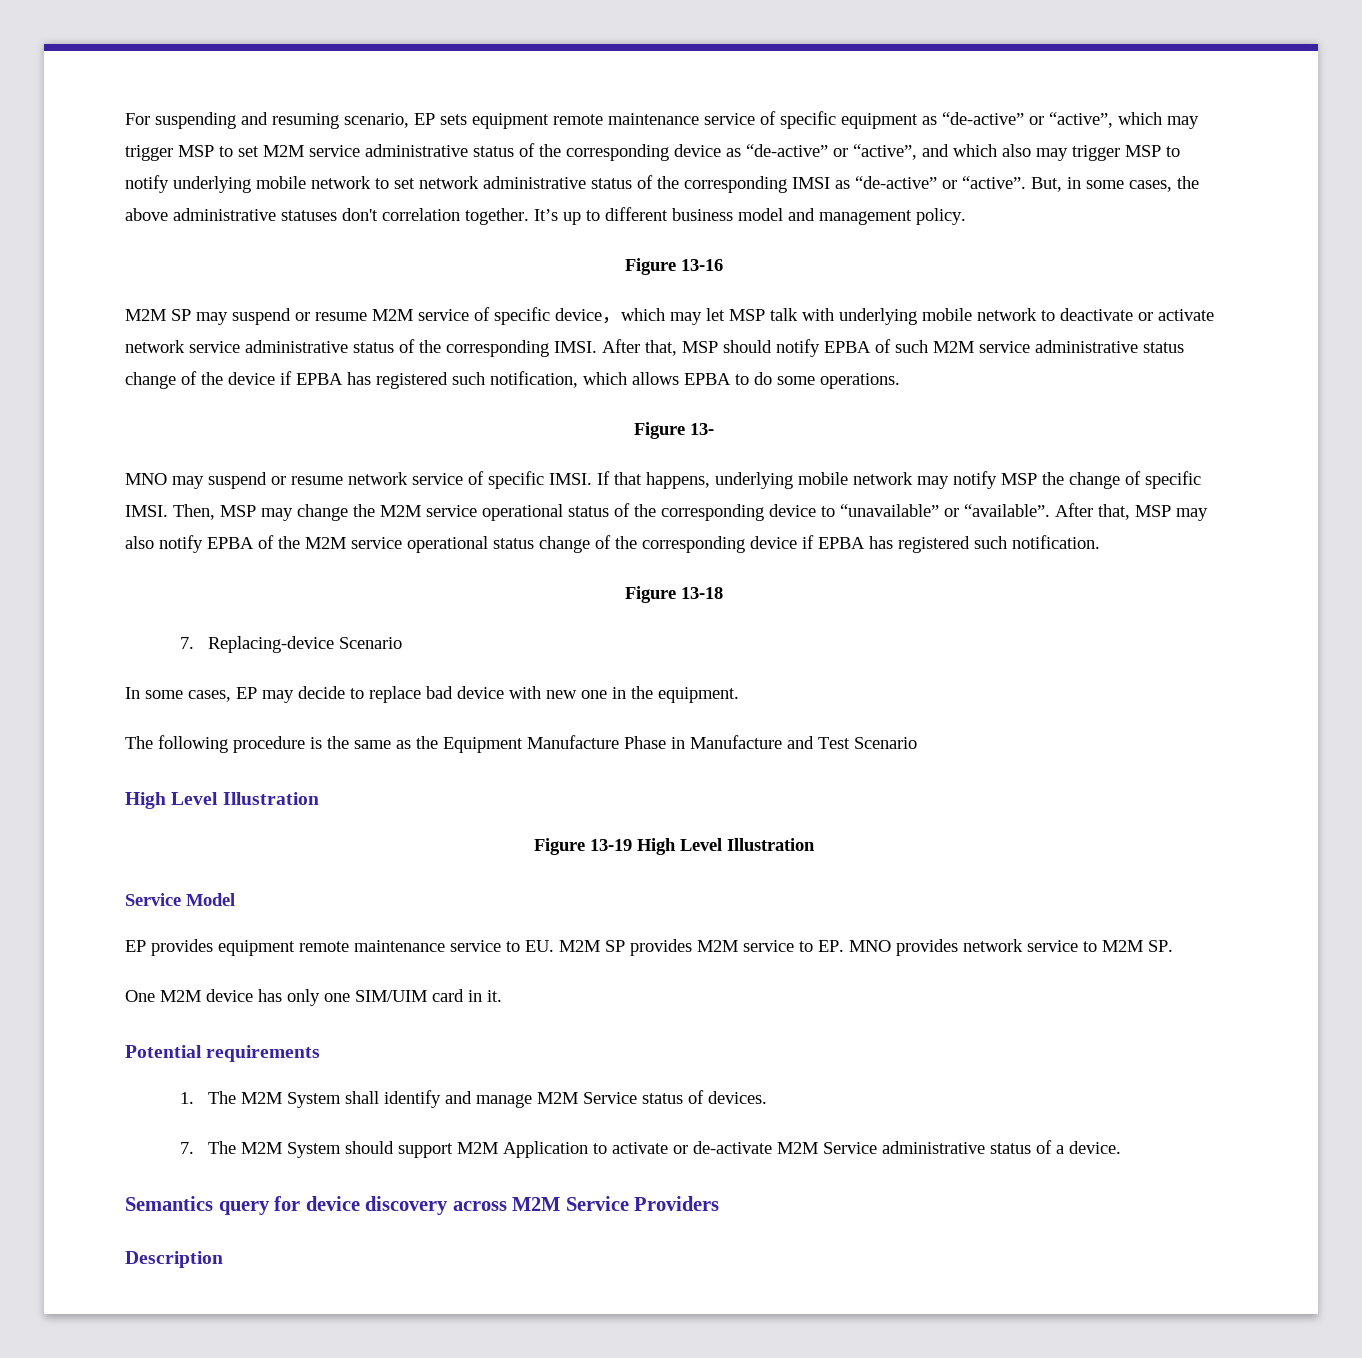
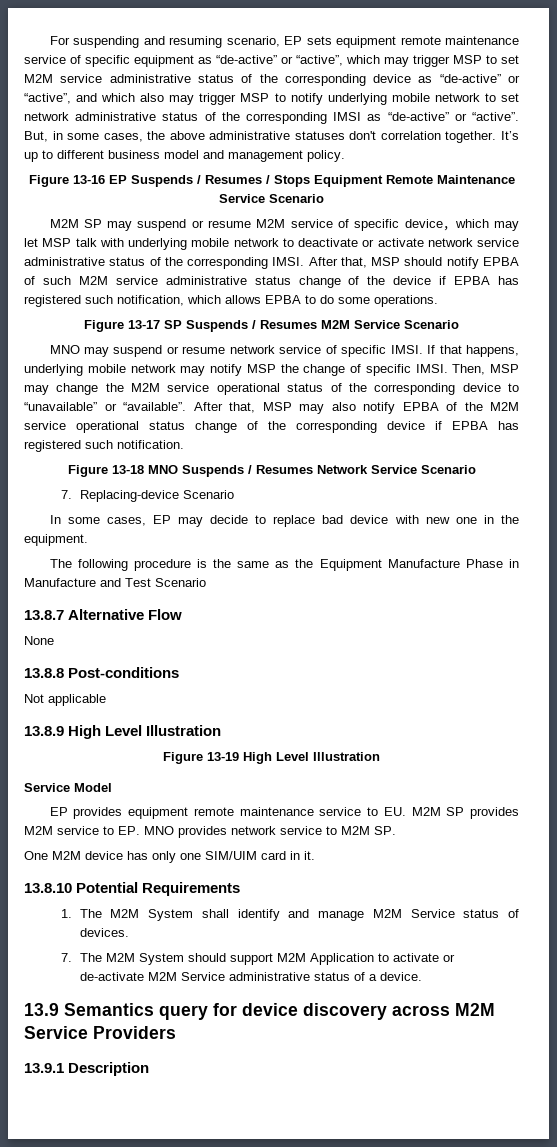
(723, 265) none -> [108,175,515,187] [219,194,324,203] EP Suspends / Resumes / Stops Equipment Remote Maintenance Service Scenario
[690,423,714,435] 13- -> [128,320,459,332] 13-17 SP Suspends / Resumes M2M Service Scenario
(723, 593) none -> [147,465,476,477] MNO Suspends / Resumes Network Service Scenario
(917, 743) none -> [24,609,183,620] [24,636,54,645] [24,667,180,678] [24,694,106,706] [24,726,64,736] 13.8.7 Alternative Flow // None // 13.8.8 Post-conditions // Not applicable // 13.8.9
[125,1045,321,1062] Potential requirements -> [24,882,241,896] 13.8.10 Potential Requirements
(1122, 1147) none -> [24,1003,59,1016] 13.9
(720, 1203) none -> [24,1063,64,1073] 13.9.1

